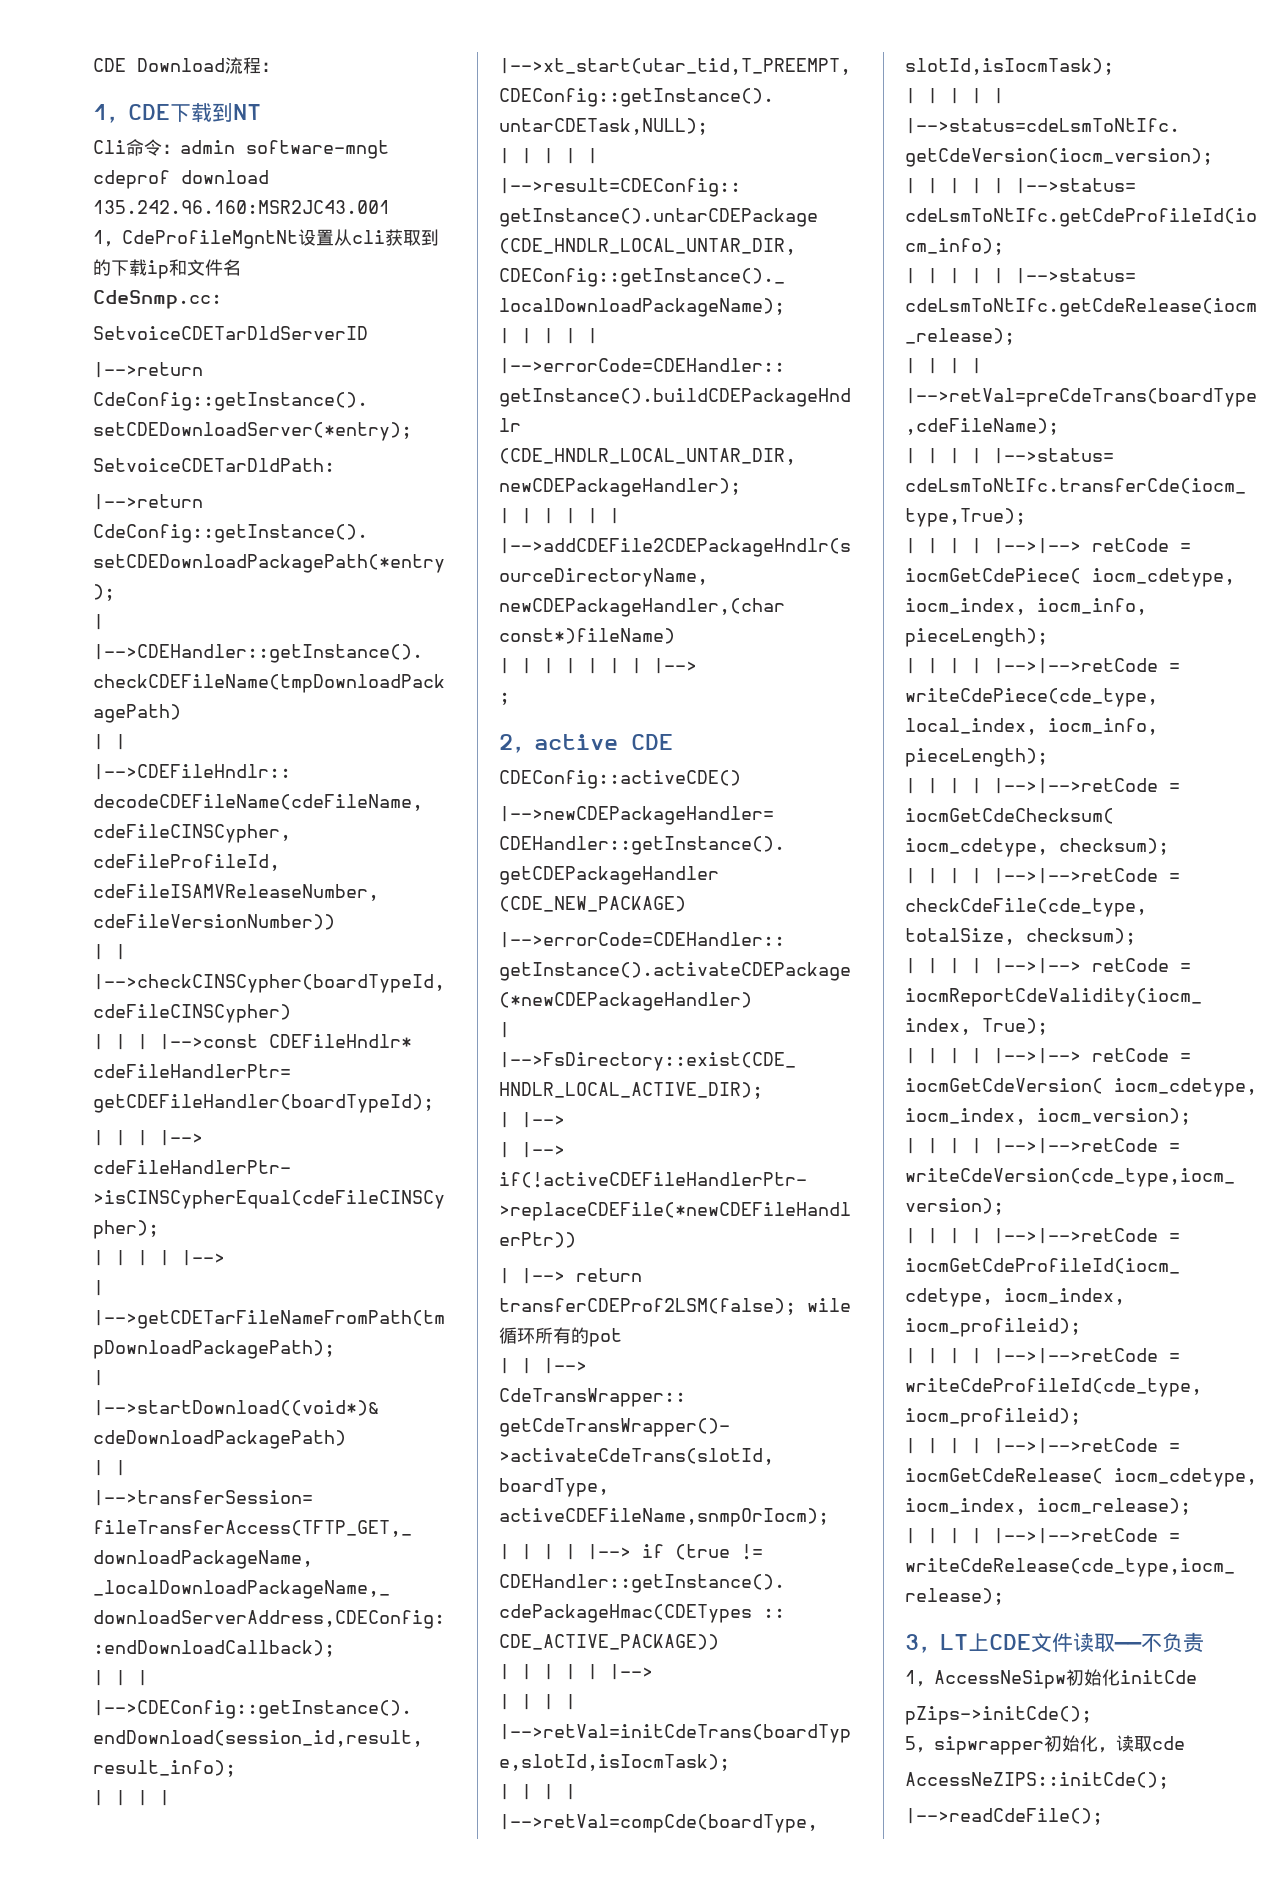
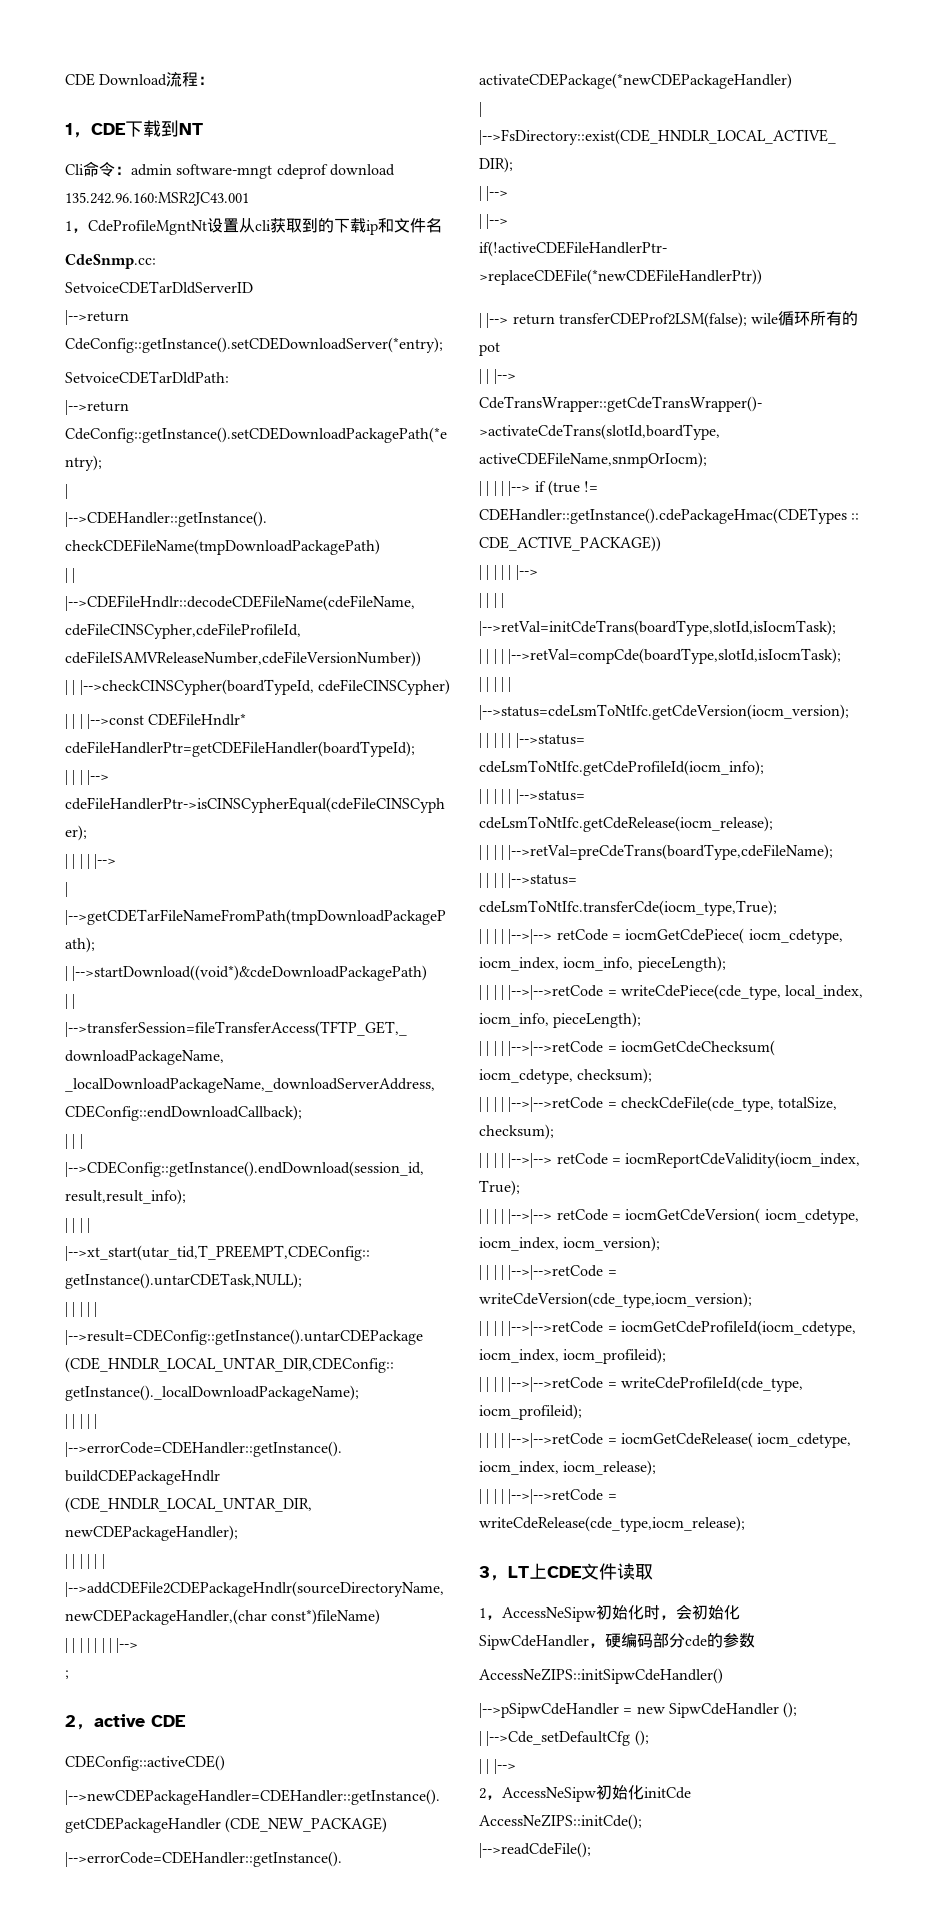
[1114,1632,1204,1653] ——不负责 -> (653, 1572) none
[1120,1670,1197,1684] [905,1706,1092,1725] [905,1735,1185,1755] initCde // pZips->initCde(); // 5，sipwrapper初始化，读取cde -> [644,1604,740,1620] [479,1633,755,1650] [479,1668,723,1684] [479,1702,798,1718] [479,1730,649,1746] [479,1759,516,1774] [479,1785,691,1802] 时，会初始化SipwCdeHandler，硬编码部分cde的参数 // AccessNeZIPS::initSipwCdeHandler() // |-->pSipwCdeHandler = new SipwCdeHandler (); // | |-->Cde_setDefaultCfg (); // | | |--> // 2，AccessNeSipw初始化initCde

